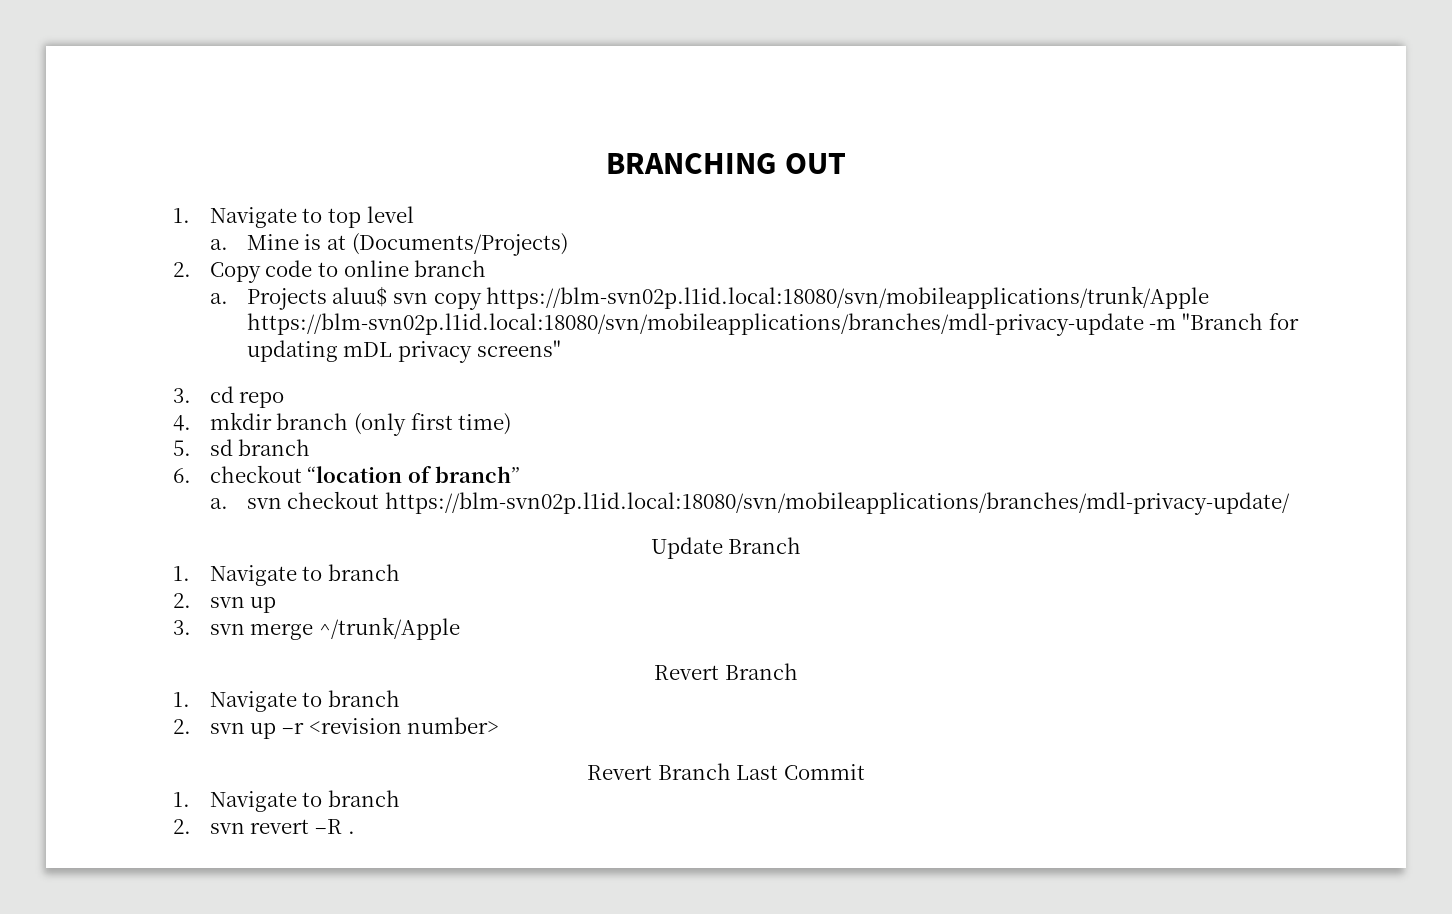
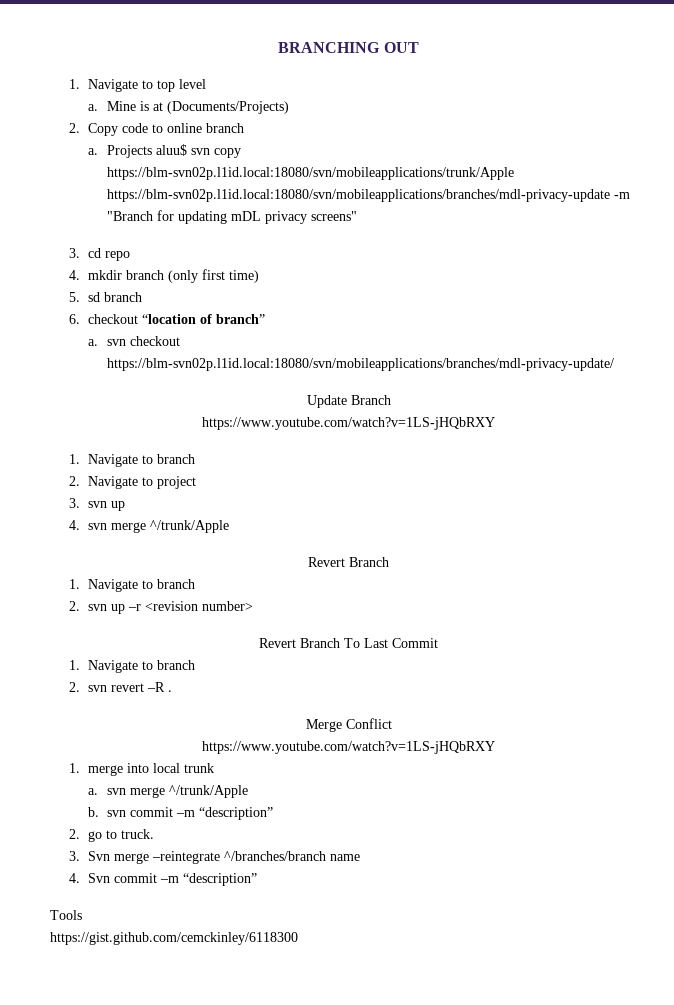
[172,564,401,586] [172,593,191,608] // 1. Navigate to branch // 2. -> [202,417,495,430] [69,454,196,467] [69,476,197,489] [69,498,81,508] // https://www.youtube.com/watch?v=1LS-jHQbRXY // 1. Navigate to branch // 2. Navigate to project // 3.
[172,620,191,635] 3. -> [69,520,81,530] 4.
(731, 771) none -> [344,638,360,648] To
(355, 832) none -> [305,718,392,732] [202,741,495,754] [69,763,215,776] [88,785,249,798] [88,807,274,820] [69,829,155,842] [69,851,361,864] [69,873,258,886] [50,910,82,920] [50,932,298,945] // Merge Conflict // https://www.youtube.com/watch?v=1LS-jHQbRXY // 1. merge into local trunk // a. svn merge ^/trunk/Apple // b. svn commit –m “description” // 2. go to truck. // 3. Svn merge –reintegrate ^/branches/branch name // 4. Svn commit –m “description” // Tools // https://gist.github.com/cemckinley/6118300

